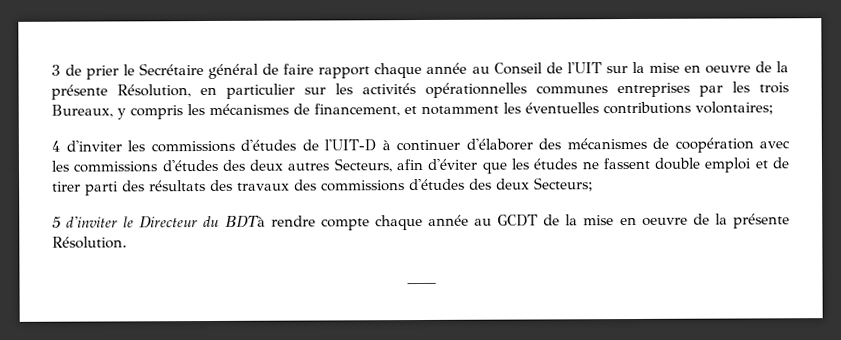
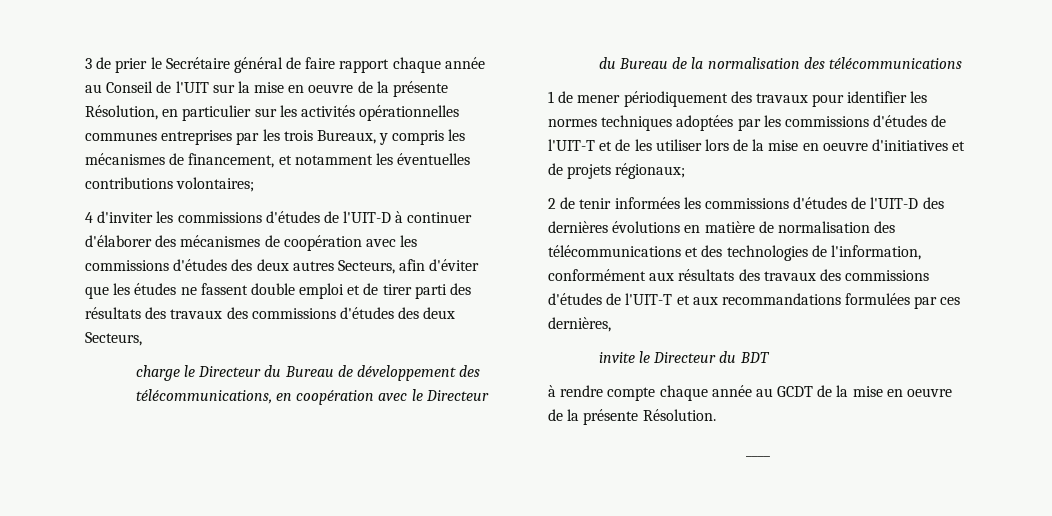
[534,177,594,192] [52,215,266,229] Secteurs; // 5 d'inviter le Directeur du BDTà -> [85,332,142,346] [135,365,481,381] [135,389,489,405] [598,57,962,69] [548,91,928,107] [548,115,947,131] [548,139,966,151] [548,163,686,179] [548,197,944,209] [548,221,896,233] [548,245,921,261] [548,269,930,281] [548,293,961,309] [548,317,611,332] [598,351,770,363] [548,385,556,397] Secteurs, // charge le Directeur du Bureau de développement des télécommunications, en coopération avec le Directeur du Bureau de la normalisation des télécommunications // 1 de mener périodiquement des travaux pour identifier les normes techniques adoptées par les commissions d'études de l'UIT-T et de les utiliser lors de la mise en oeuvre d'initiatives et de projets régionaux; // 2 de tenir informées les commissions d'études de l'UIT-D des dernières évolutions en matière de normalisation des télécommunications et des technologies de l'information, conformément aux résultats des travaux des commissions d'études de l'UIT-T et aux recommandations formulées par ces dernières, // invite le Directeur du BDT // à

